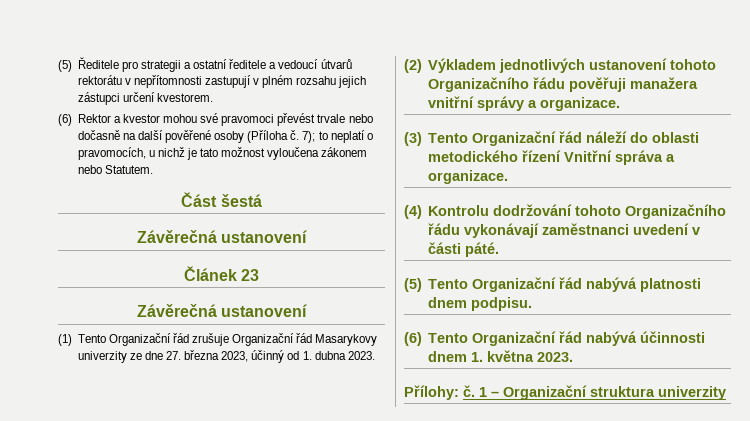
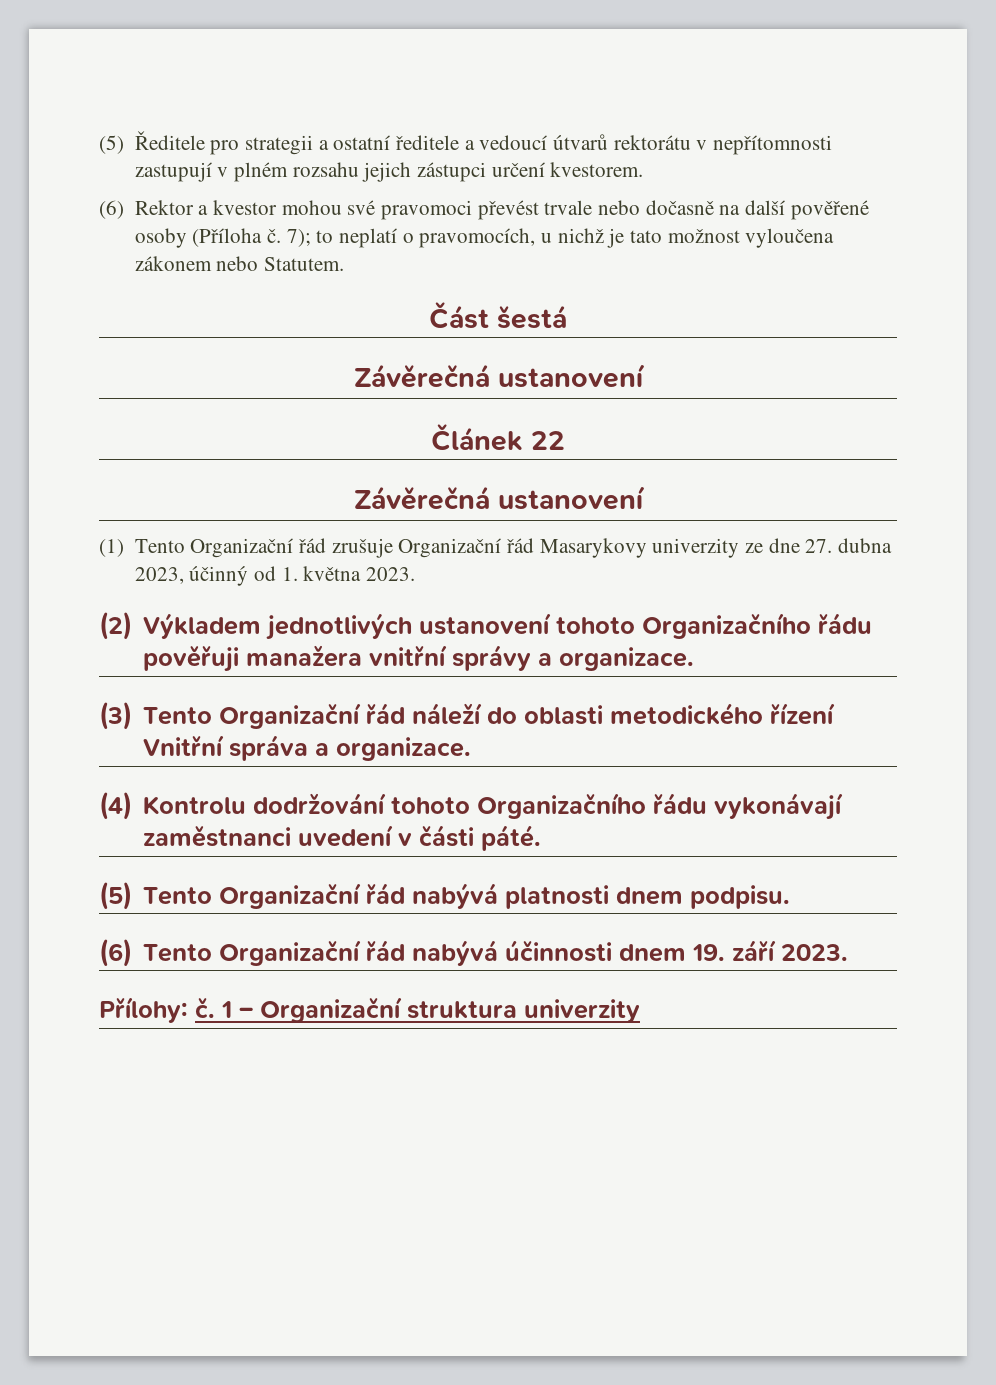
[241,269,260,281] 23 -> [531,431,565,450] 22
[184,350,220,360] března -> [837,538,892,553] dubna
[314,351,346,360] dubna -> [303,566,362,581] května
[470,350,534,362] 1. května -> [691,940,776,961] 19. září

